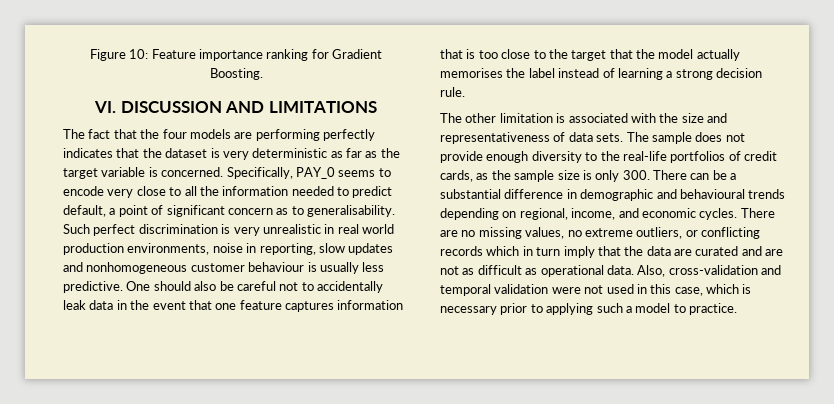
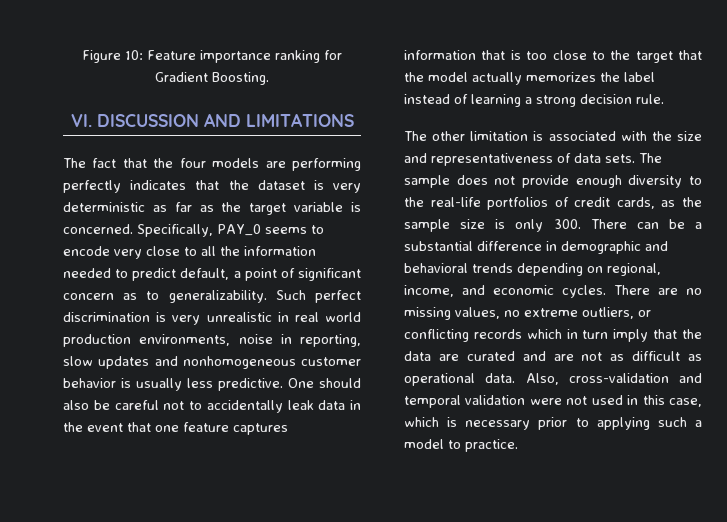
[307,205,395,217] generalisability. -> [168,290,267,303] generalizability.
[248,262,305,272] behaviour -> [63,378,116,388] behavior
[440,68,503,78] memorises -> [526,72,596,82] memorizes
[679,189,745,199] behavioural -> [404,263,468,273] behavioral

